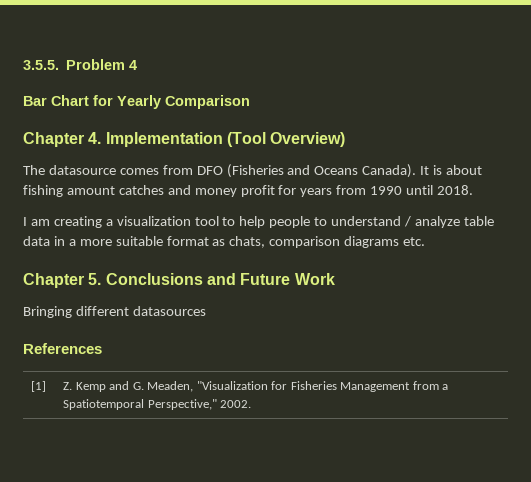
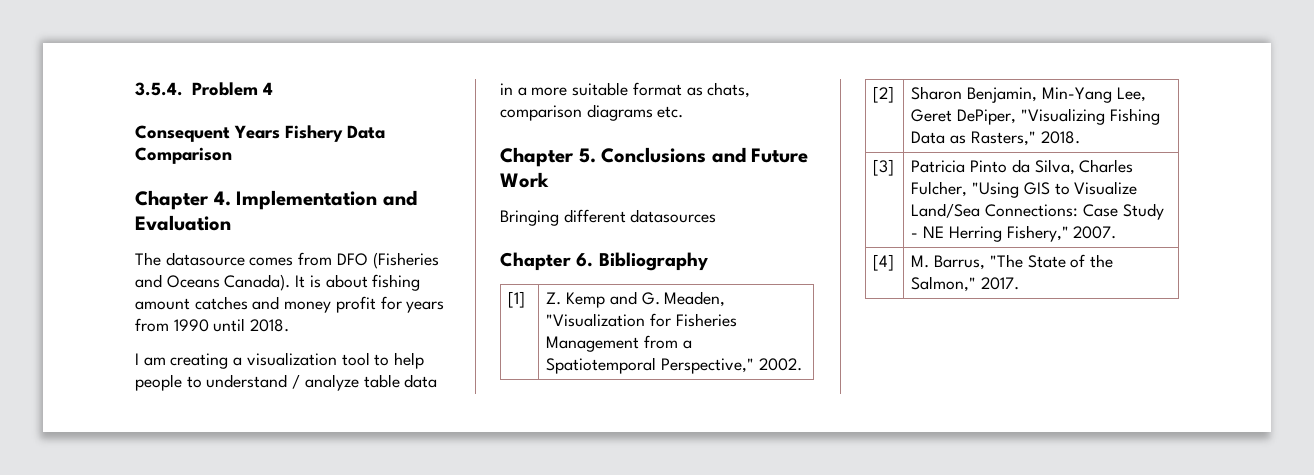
[23,60,59,70] 3.5.5. -> [135,82,183,96] 3.5.4.
[23,95,161,109] Bar Chart for Yearly -> [135,125,385,142] Consequent Years Fishery Data
[226,132,346,147] (Tool Overview) -> [382,190,417,206] [135,215,231,231] and Evaluation
[23,343,102,354] References -> [500,252,708,271] Chapter 6. Bibliography
(252, 404) none -> [873,86,895,103] [911,86,1146,103] [911,108,1160,125] [911,131,1080,146] [873,159,895,176] [911,159,1134,175] [911,181,1138,198] [911,203,1164,220] [911,225,1117,242] [873,254,895,271] [911,254,1114,270] [911,276,1020,292] // [2] | Sharon Benjamin, Min-Yang Lee, Geret DePiper, "Visualizing Fishing Data as Rasters," 2018. // [3] | Patricia Pinto da Silva, Charles Fulcher, "Using GIS to Visualize Land/Sea Connections: Case Study - NE Herring Fishery," 2007. // [4] | M. Barrus, "The State of the Salmon," 2017.

